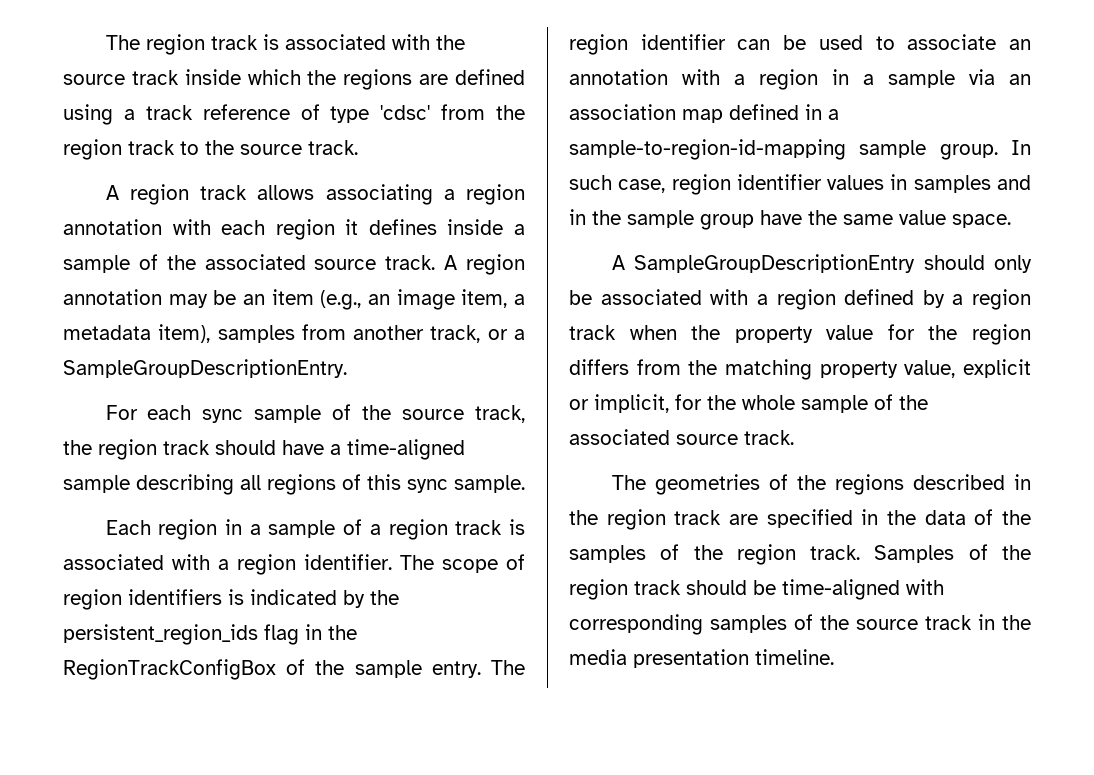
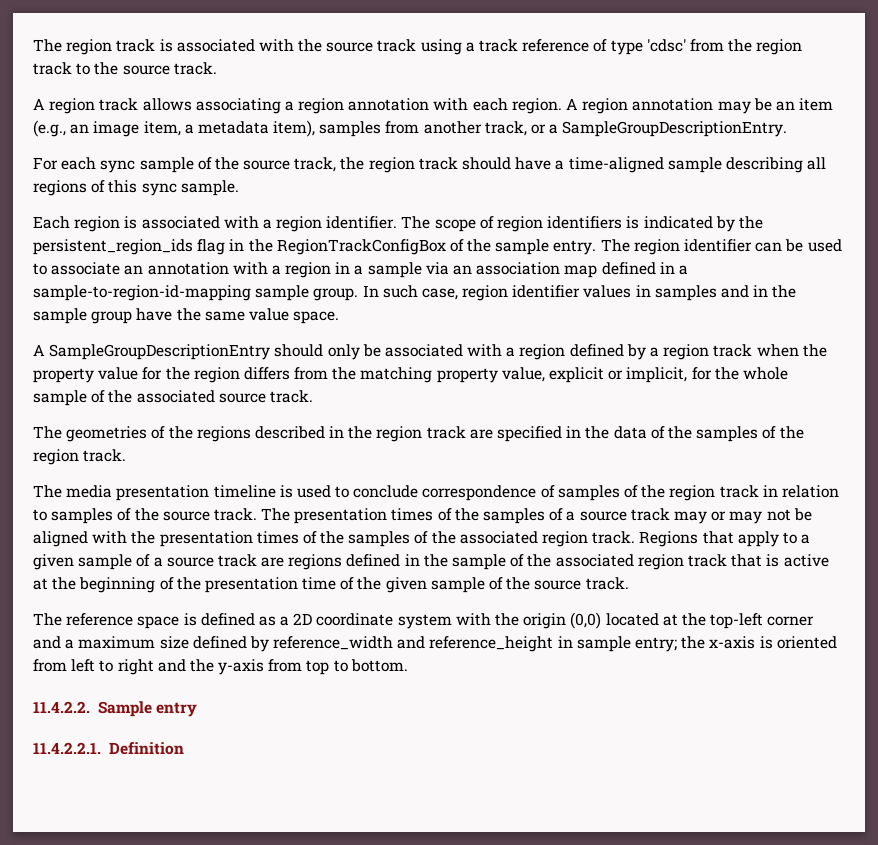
[184,69,525,90] inside which the regions are defined -> (417, 45) none
[275,219,525,240] [63,254,436,273] region it defines inside a sample of the associated source track. -> [511,98,562,114] region.
[225,519,503,540] in a sample of a region track -> (121, 224) none
[874,544,1031,563] [569,579,944,600] [569,614,1031,635] [569,649,834,668] Samples of the region track should be time-aligned with corresponding samples of the source track in the media presentation timeline. -> [33,485,839,501] [33,508,812,524] [33,531,811,547] [33,554,829,570] [33,577,629,593] [33,612,815,629] [33,636,837,652] [33,659,408,675] [33,701,197,717] [33,742,184,755] // The media presentation timeline is used to conclude correspondence of samples of the region track in relation to samples of the source track. The presentation times of the samples of a source track may or may not be aligned with the presentation times of the samples of the associated region track. Regions that apply to a given sample of a source track are regions defined in the sample of the associated region track that is active at the beginning of the presentation time of the given sample of the source track. // The reference space is defined as a 2D coordinate system with the origin (0,0) located at the top-left corner and a maximum size defined by reference_width and reference_height in sample entry; the x-axis is oriented from left to right and the y-axis from top to bottom. // 11.4.2.2. Sample entry // 11.4.2.2.1. Definition

